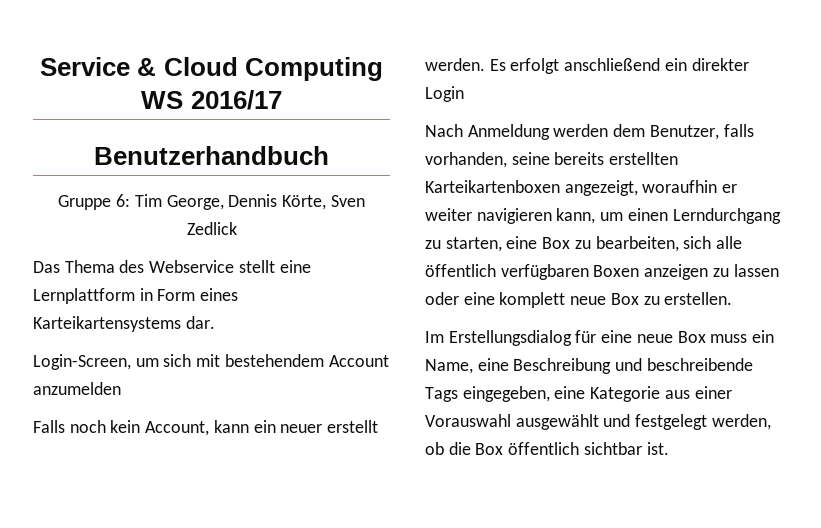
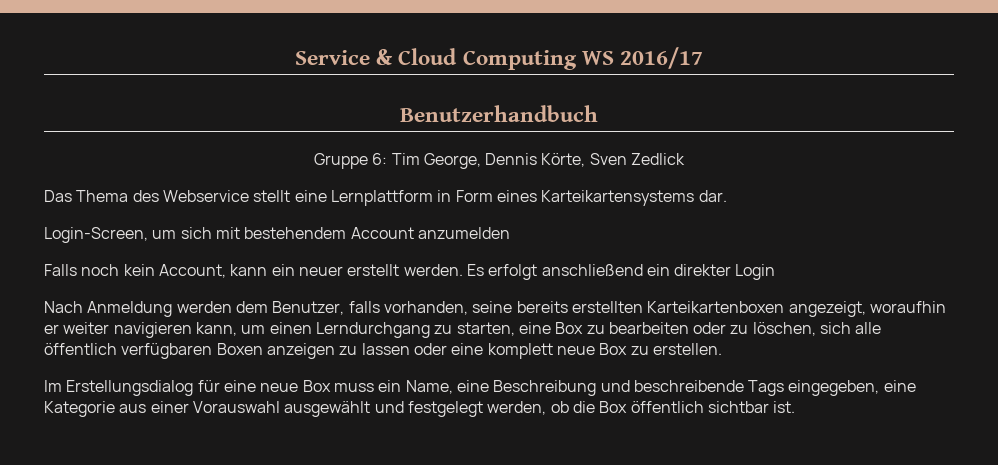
[595,236,679,252] bearbeiten, -> [608,322,816,336] bearbeiten oder zu löschen,

